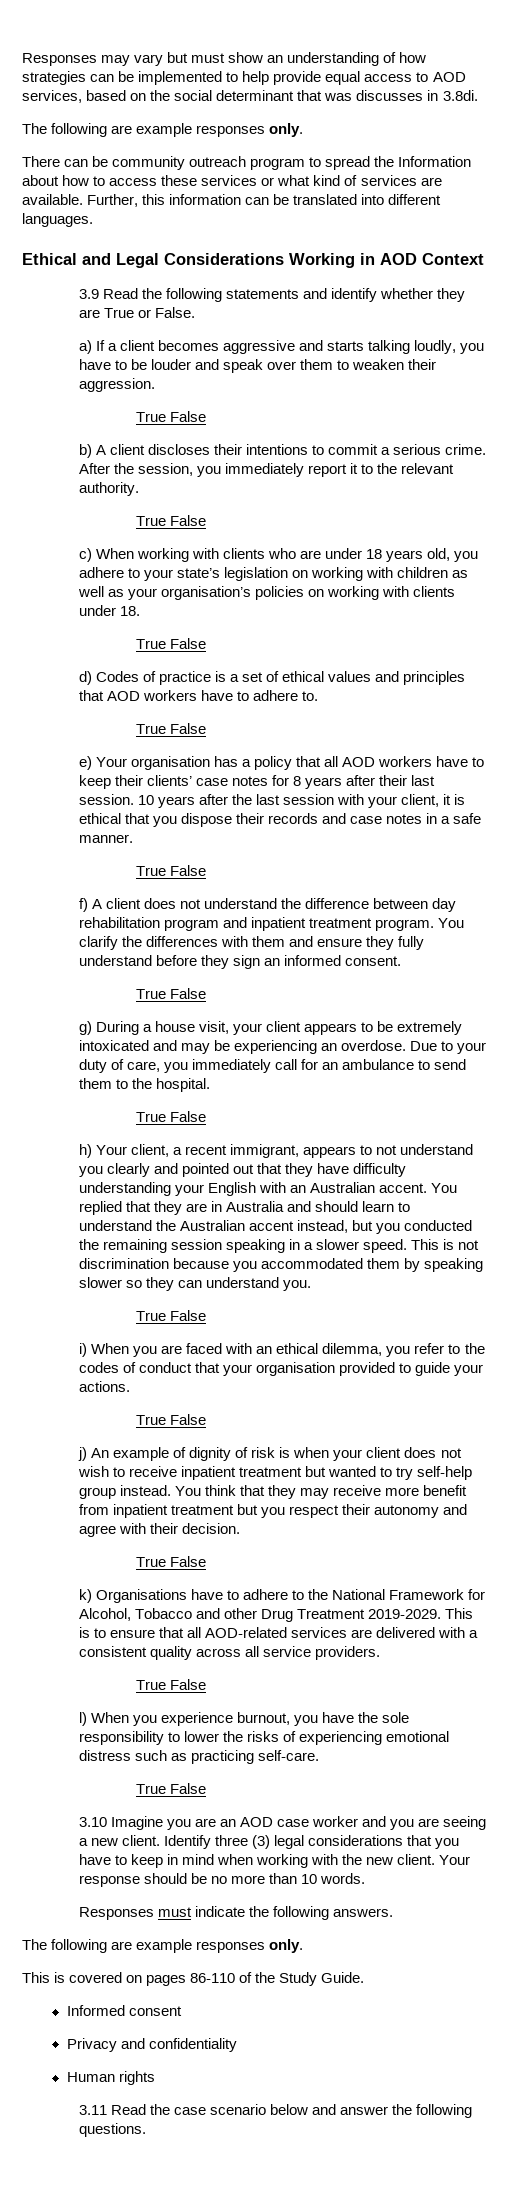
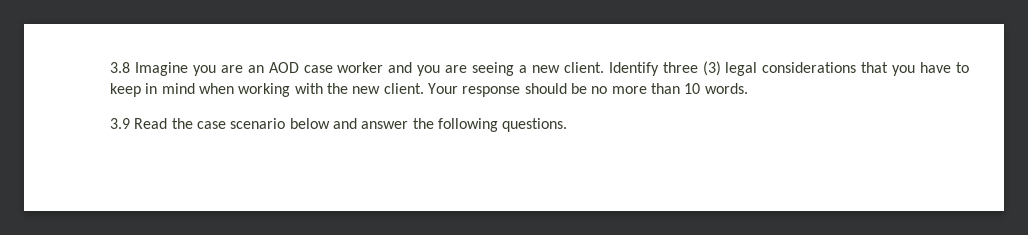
[22,52,427,66] [22,71,466,85] [22,90,478,103] [22,123,304,137] [22,156,472,170] [22,175,442,186] [22,194,442,207] [22,213,93,227] [22,253,484,268] [78,288,466,302] [78,307,196,318] [78,340,485,354] [78,359,437,373] [78,378,155,392] [135,411,206,422] [78,444,487,458] [78,463,455,477] [78,482,139,496] [135,515,206,526] [78,548,479,562] [78,567,469,581] [77,586,456,600] [78,605,140,616] [135,638,206,649] [78,671,466,685] [78,690,319,701] [135,723,206,734] [78,756,485,770] [78,775,436,789] [78,794,466,808] [78,813,482,827] [78,834,133,843] [135,865,206,876] [78,898,457,912] [78,917,465,931] [78,936,425,950] [78,955,402,969] [135,988,206,999] [78,1021,463,1035] [78,1040,487,1054] [78,1059,467,1073] [78,1078,211,1092] [135,1111,206,1122] [78,1144,474,1158] [78,1163,407,1177] [78,1182,458,1196] [78,1201,411,1215] [78,1220,473,1234] [78,1239,480,1253] [78,1258,484,1272] [78,1277,312,1291] [135,1310,206,1321] [78,1343,485,1357] [78,1362,484,1376] [78,1381,130,1392] [135,1414,206,1425] [77,1447,462,1461] [77,1466,473,1480] [78,1485,468,1499] [78,1504,468,1518] [78,1523,241,1537] [135,1556,206,1567] [78,1589,486,1603] [78,1608,474,1622] [78,1627,479,1638] [78,1646,381,1660] [135,1679,206,1690] [78,1712,410,1726] [78,1731,450,1745] [78,1750,320,1764] [135,1783,206,1794] [78,1817,107,1827] Responses may vary but must show an understanding of how strategies can be implemented to help provide equal access to AOD services, based on the social determinant that was discusses in 3.8di. // The following are example responses only. // There can be community outreach program to spread the Information about how to access these services or what kind of services are available. Further, this information can be translated into different languages. // Ethical and Legal Considerations Working in AOD Context // 3.9 Read the following statements and identify whether they are True or False. // a) If a client becomes aggressive and starts talking loudly, you have to be louder and speak over them to weaken their aggression. // True False // b) A client discloses their intentions to commit a serious crime. After the session, you immediately report it to the relevant authority. // True False // c) When working with clients who are under 18 years old, you adhere to your state’s legislation on working with children as well as your organisation’s policies on working with clients under 18. // True False // d) Codes of practice is a set of ethical values and principles that AOD workers have to adhere to. // True False // e) Your organisation has a policy that all AOD workers have to keep their clients’ case notes for 8 years after their last session. 10 years after the last session with your client, it is ethical that you dispose their records and case notes in a safe manner. // True False // f) A client does not understand the difference between day rehabilitation program and inpatient treatment program. You clarify the differences with them and ensure they fully understand before they sign an informed consent. // True False // g) During a house visit, your client appears to be extremely intoxicated and may be experiencing an overdose. Due to your duty of care, you immediately call for an ambulance to send them to the hospital. // True False // h) Your client, a recent immigrant, appears to not understand you clearly and pointed out that they have difficulty understanding your English with an Australian accent. You replied that they are in Australia and should learn to understand the Australian accent instead, but you conducted the remaining session speaking in a slower speed. This is not discrimination because you accommodated them by speaking slower so they can understand you. // True False // i) When you are faced with an ethical dilemma, you refer to the codes of conduct that your organisation provided to guide your actions. // True False // j) An example of dignity of risk is when your client does not wish to receive inpatient treatment but wanted to try self-help group instead. You think that they may receive more benefit from inpatient treatment but you respect their autonomy and agree with their decision. // True False // k) Organisations have to adhere to the National Framework for Alcohol, Tobacco and other Drug Treatment 2019-2029. This is to ensure that all AOD-related services are delivered with a consistent quality across all service providers. // True False // l) When you experience burnout, you have the sole responsibility to lower the risks of experiencing emotional distress such as practicing self-care. // True False // 3.10 -> [110,62,131,73] 3.8
[78,1906,394,1920] [22,1939,304,1953] [22,1972,365,1986] [66,2005,183,2016] [66,2038,238,2052] [66,2071,156,2085] [78,2105,107,2115] Responses must indicate the following answers. // The following are example responses only. // This is covered on pages 86-110 of the Study Guide. // Informed consent // Privacy and confidentiality // Human rights // 3.11 -> [110,118,131,129] 3.9

